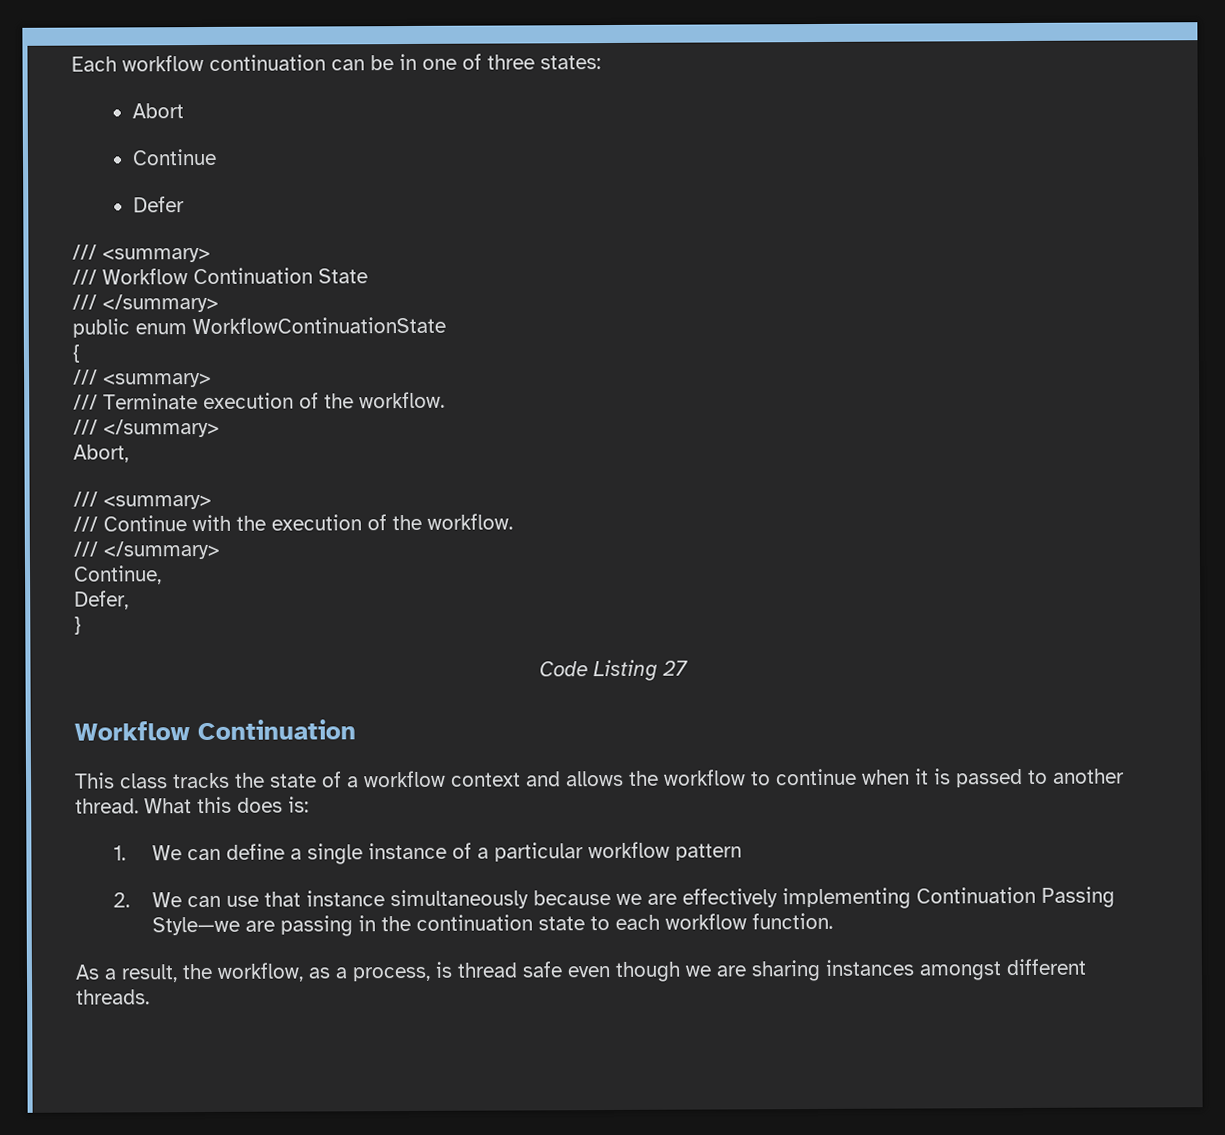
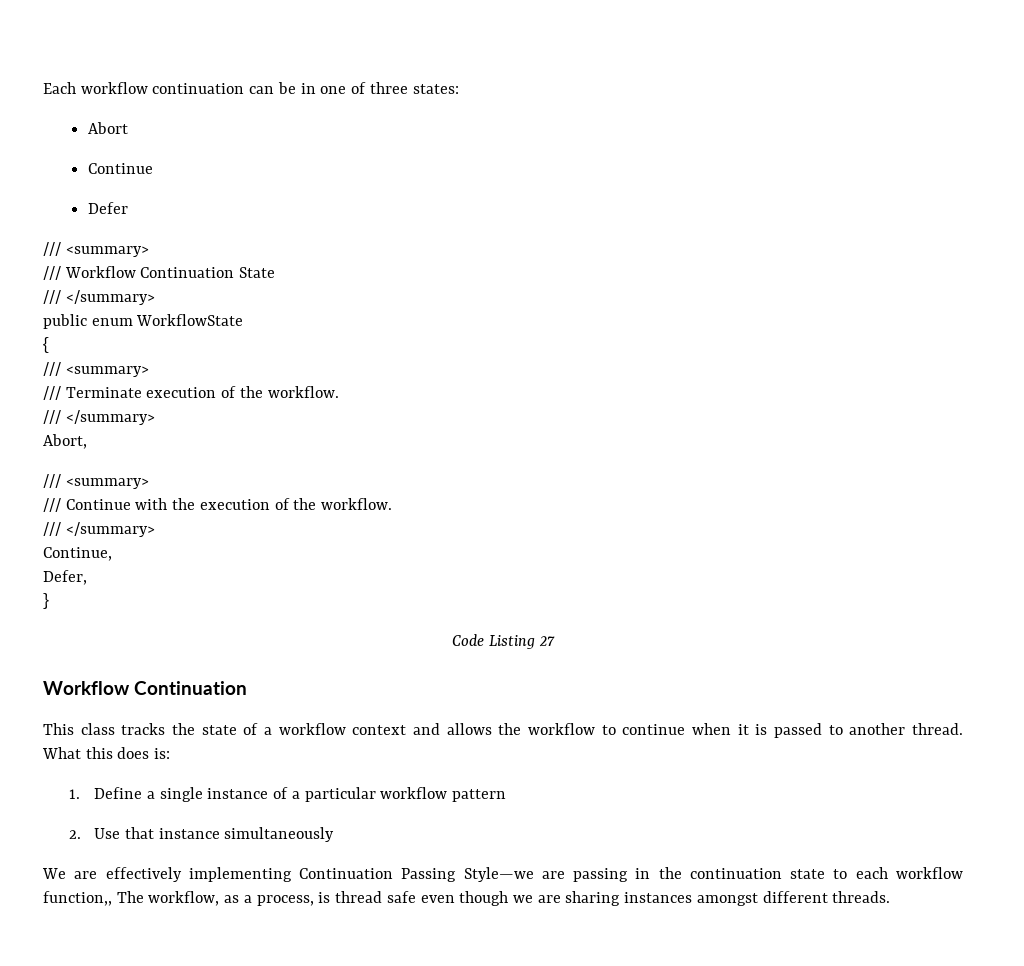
[192,316,446,335] WorkflowContinuationState -> [136,314,244,326] WorkflowState
[151,843,285,861] We can define -> [94,787,143,799] Define
[151,892,259,908] We can use -> [94,828,121,839] Use
[532,890,642,906] because we -> [42,868,66,879] // We
[751,912,833,930] [75,963,213,983] function. // As a result, the -> [43,891,144,906] function,, The

